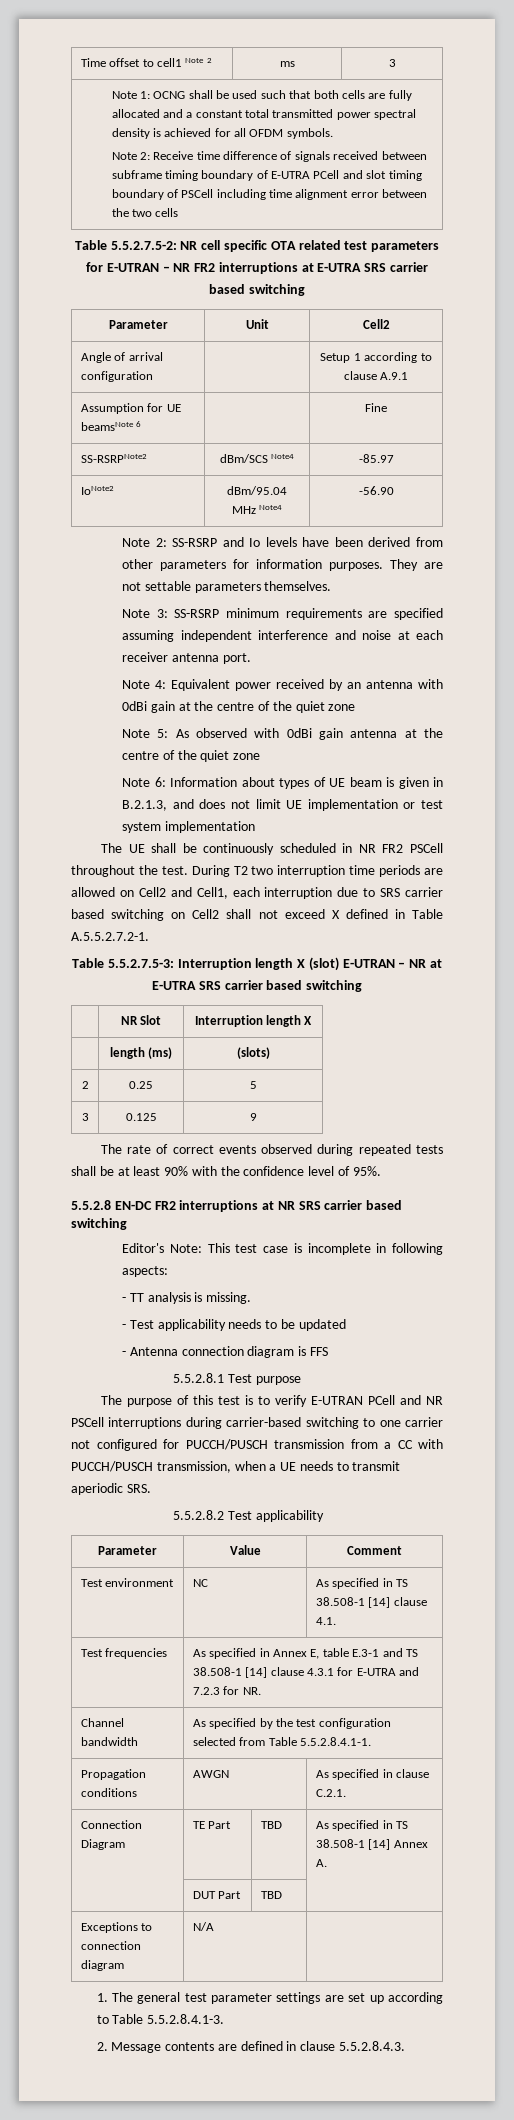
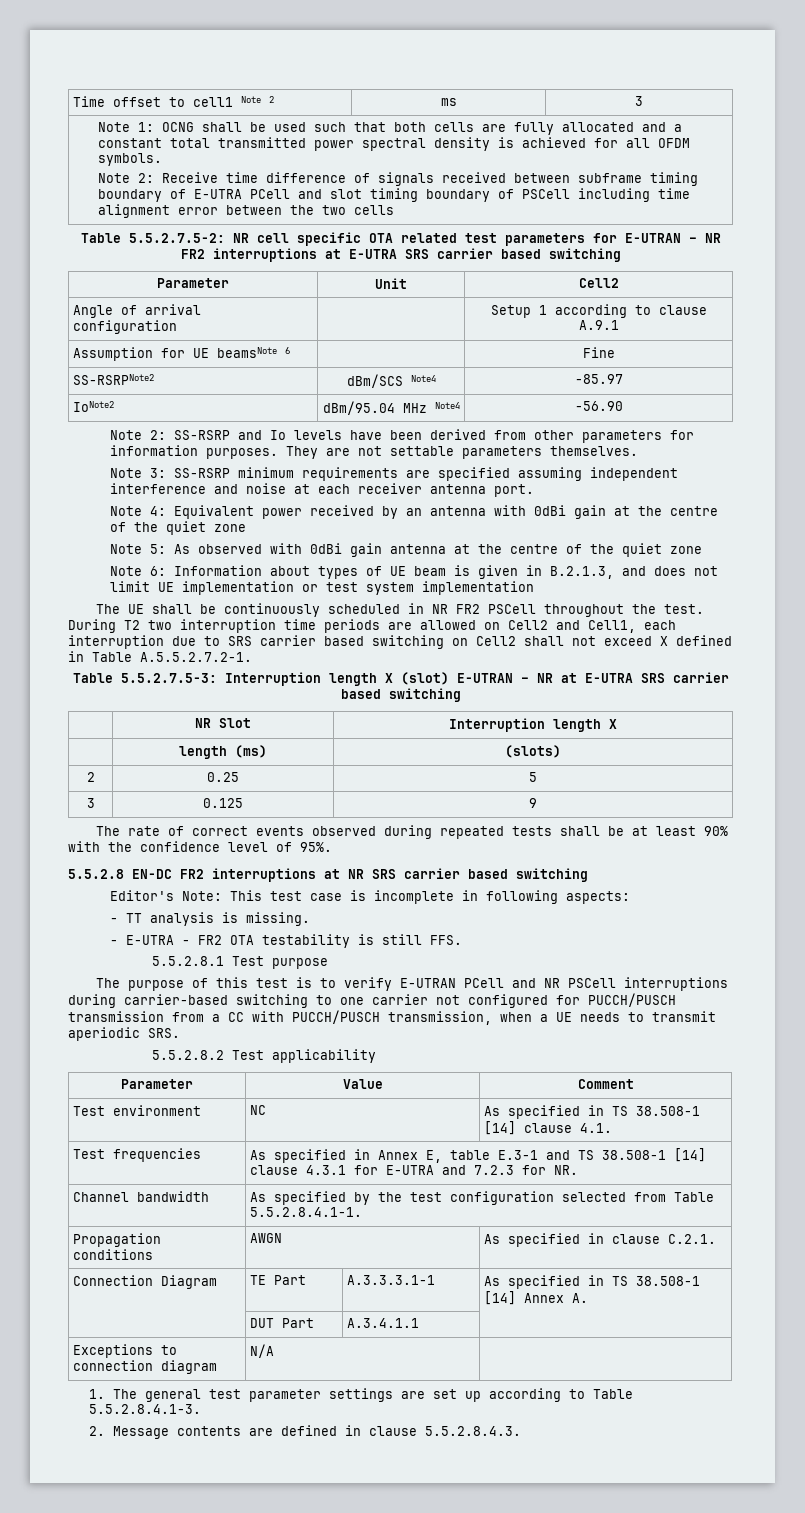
[129,1319,346,1331] [122,1346,328,1358] Test applicability needs to be updated // - Antenna connection diagram is FFS -> [125,934,462,948] E-UTRA - FR2 OTA testability is still FFS.
[260,1821,282,1829] TBD -> [347,1275,436,1285] A.3.3.3.1-1
[260,1891,282,1899] TBD -> [347,1318,420,1328] A.3.4.1.1

